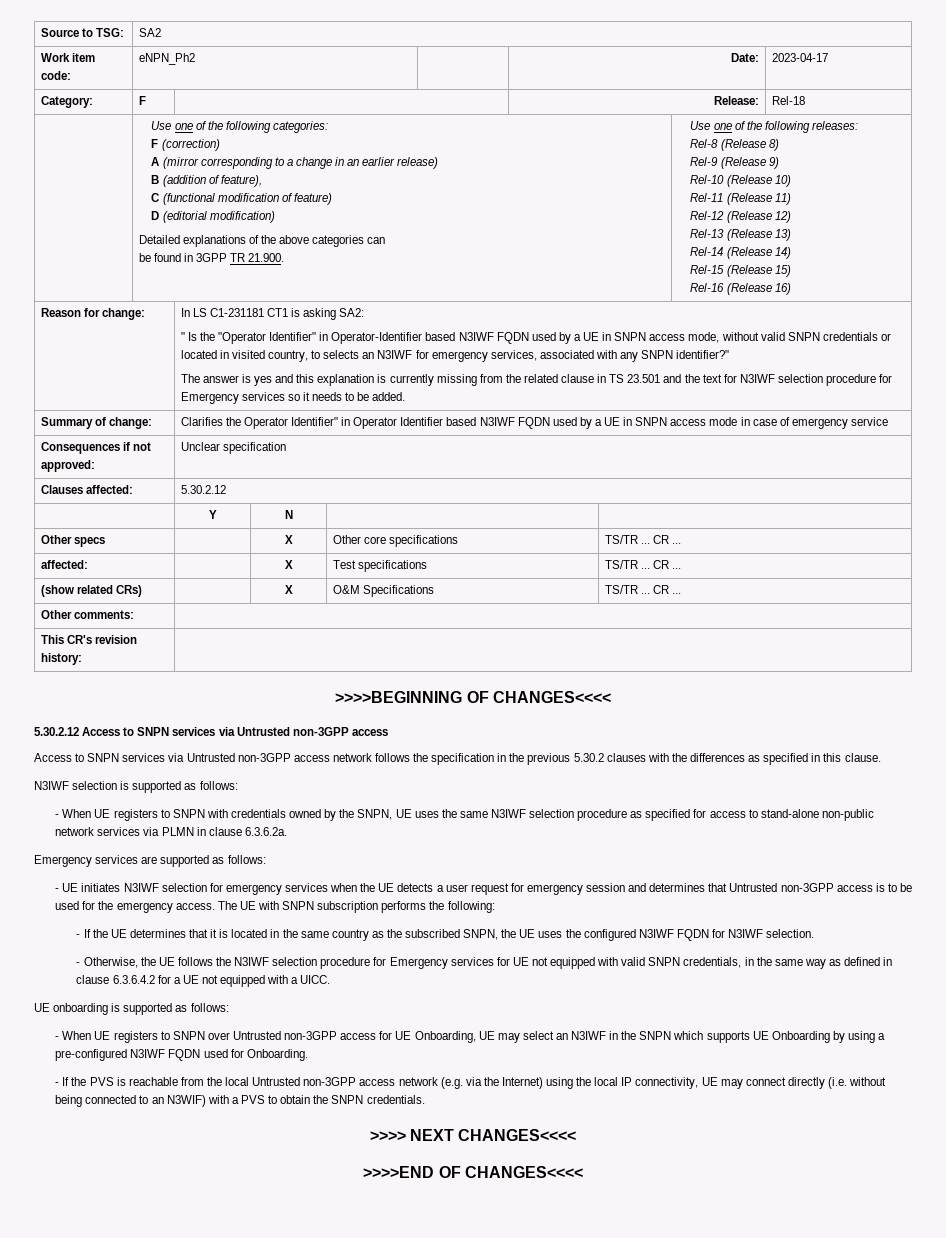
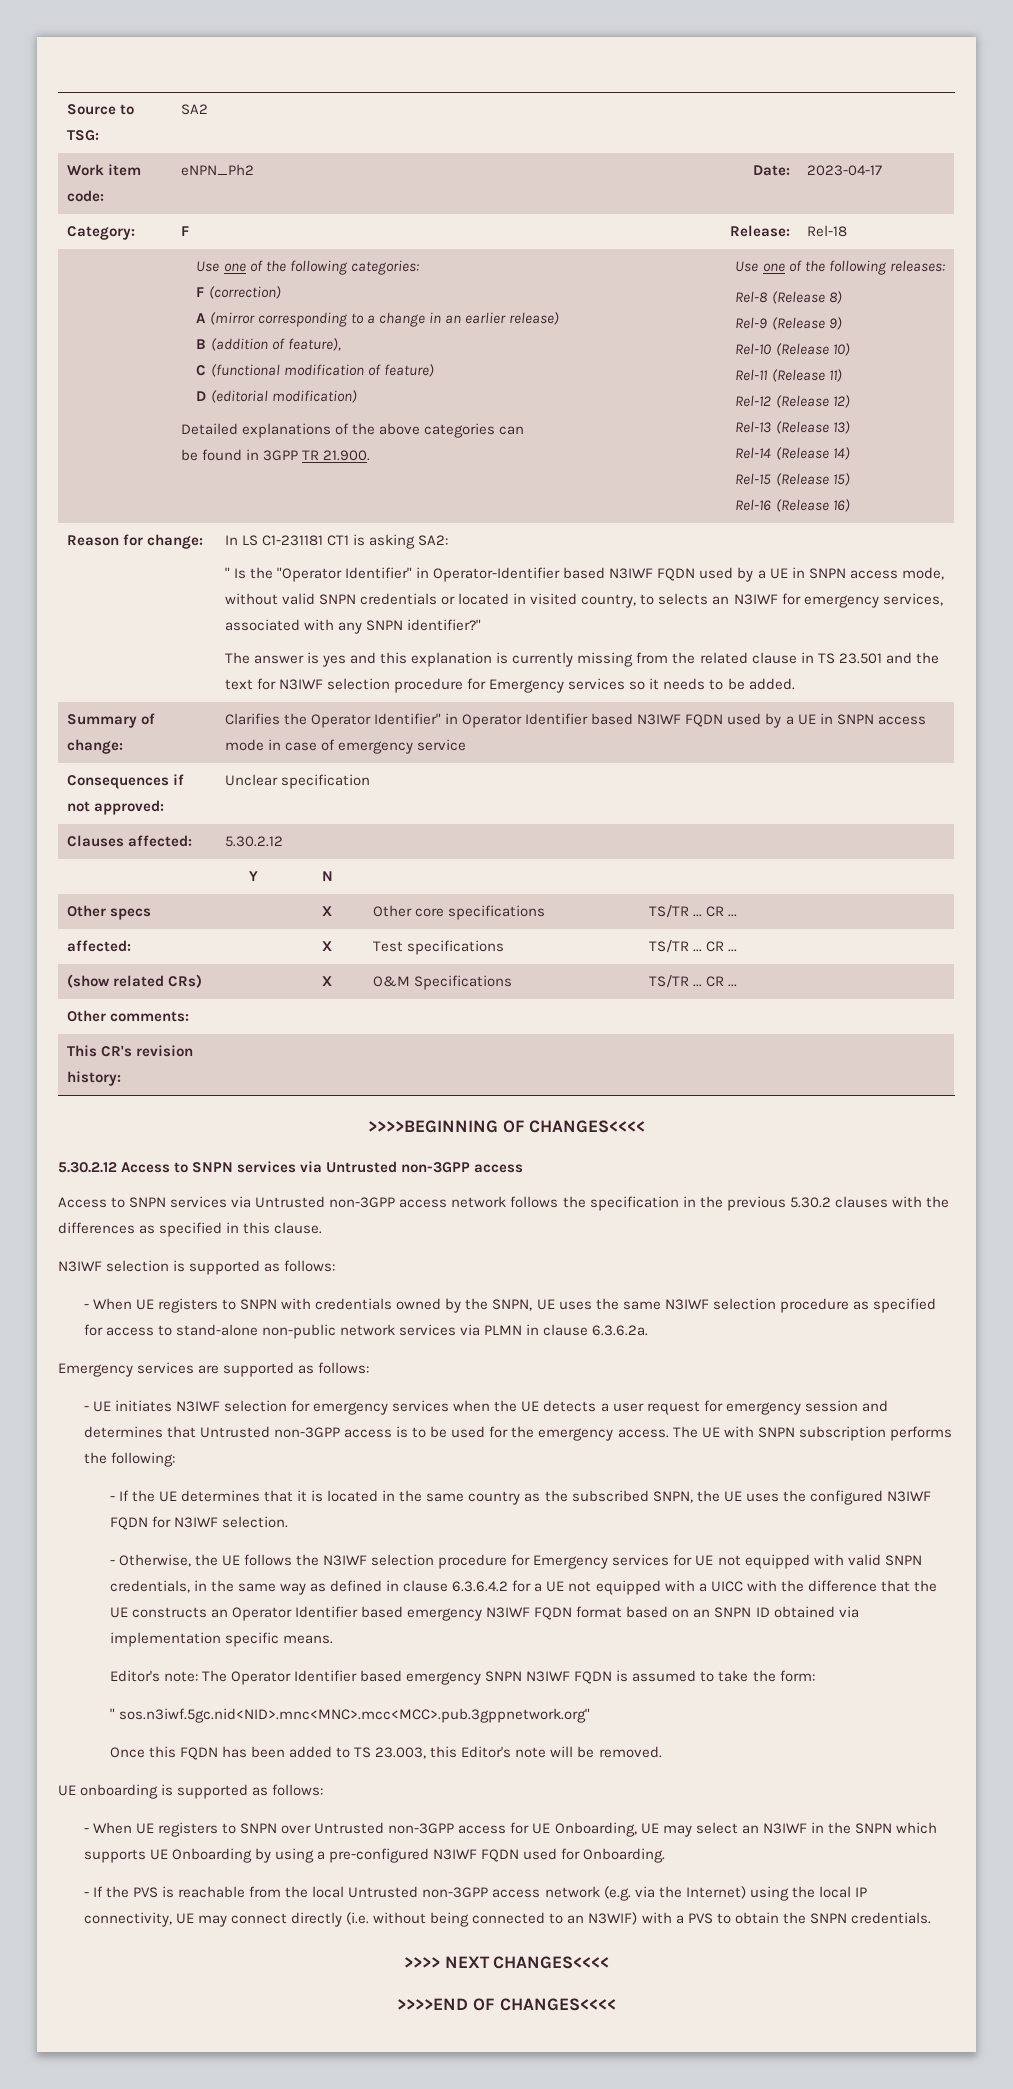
[300,975,331,984] UICC. -> [710,1580,937,1592] [109,1606,859,1621] [109,1632,333,1647] [109,1670,815,1685] [109,1708,590,1723] [109,1746,662,1760] UICC with the difference that the UE constructs an Operator Identifier based emergency N3IWF FQDN format based on an SNPN ID obtained via implementation specific means. // Editor's note: The Operator Identifier based emergency SNPN N3IWF FQDN is assumed to take the form: // " sos.n3iwf.5gc.nid<NID>.mnc<MNC>.mcc<MCC>.pub.3gppnetwork.org" // Once this FQDN has been added to TS 23.003, this Editor's note will be removed.

